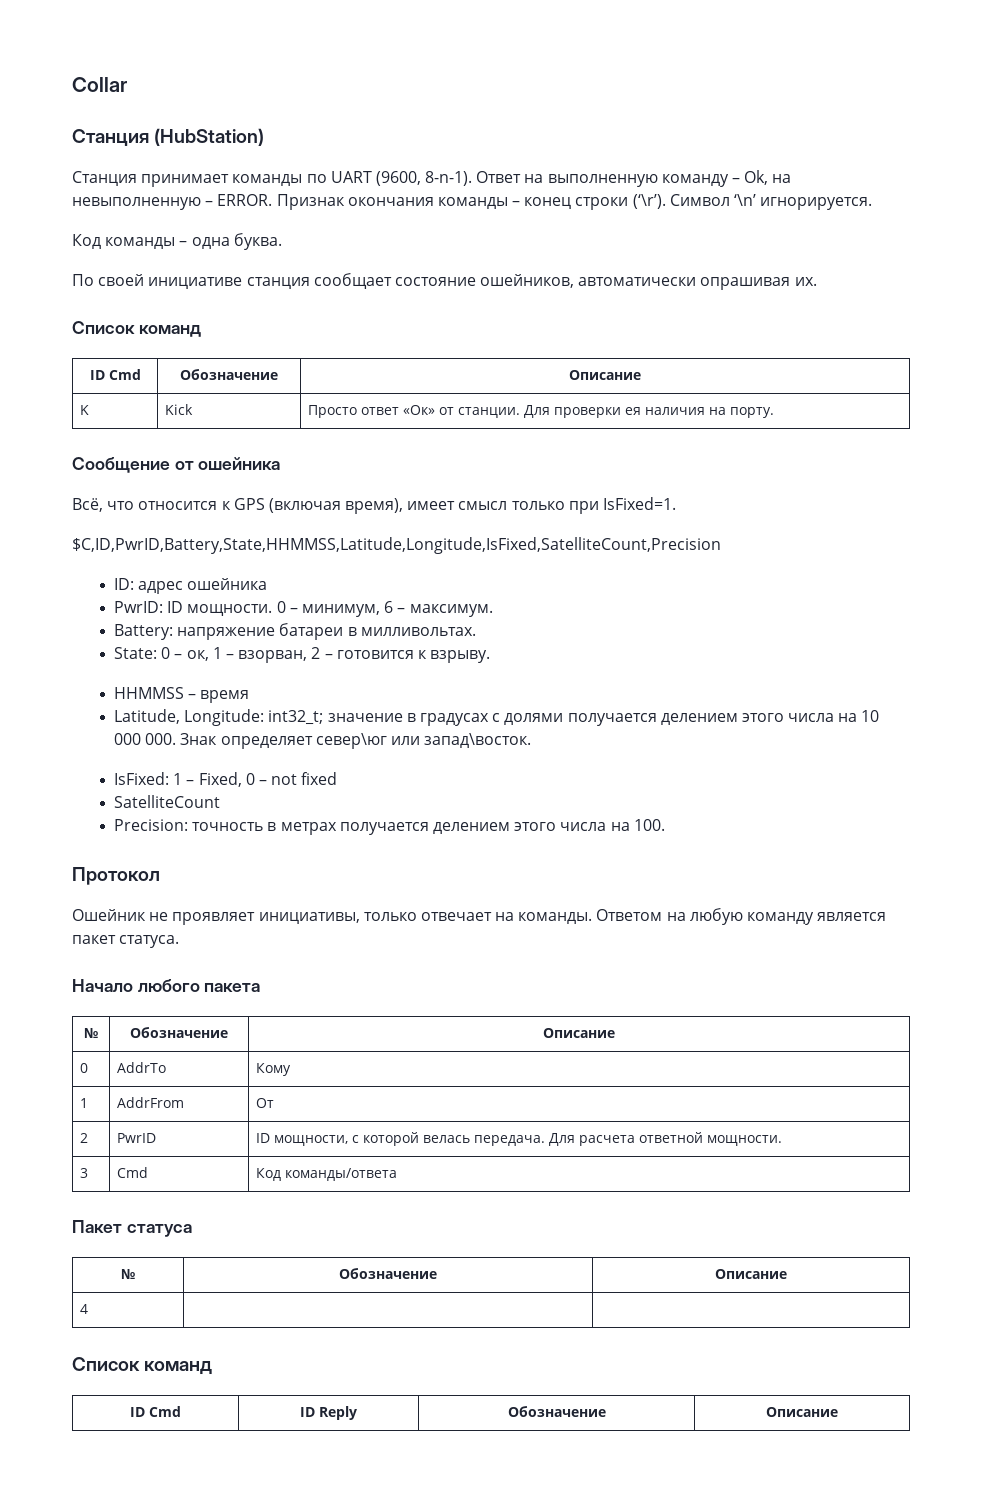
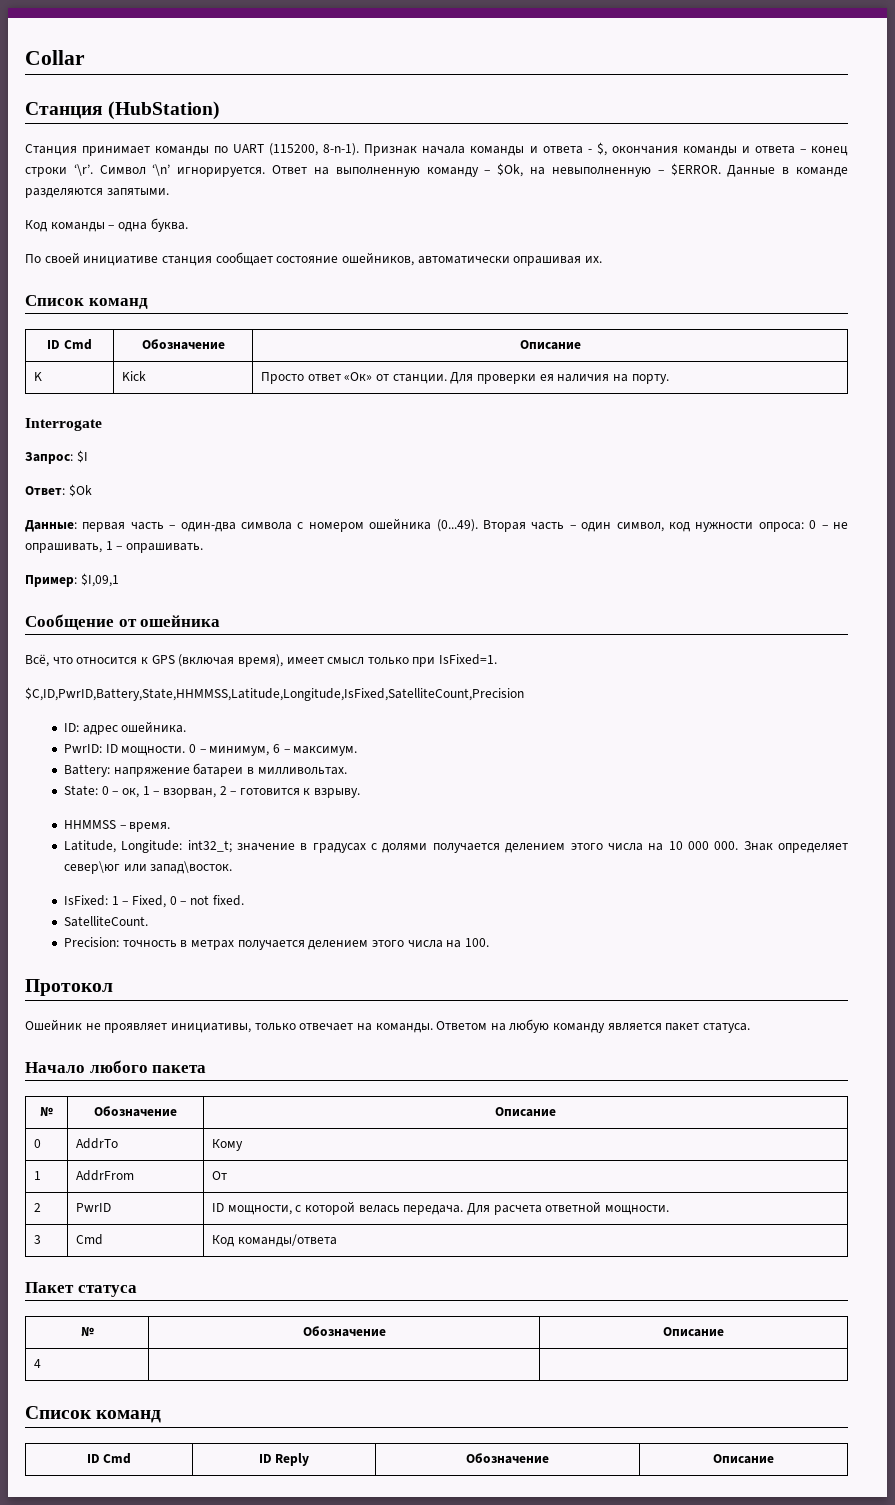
[375,171,473,186] (9600, 8-n-1). -> [269,142,849,156] [25,164,266,177] (115200, 8-n-1). Признак начала команды и ответа - $, окончания команды и ответа – конец строки ‘\r’. Символ ‘\n’ игнорируется.
[744,170,769,185] Ok, -> [497,163,524,177] $Ok,
[217,194,873,210] ERROR. Признак окончания команды – конец строки (‘\r’). Символ ‘\n’ игнорируется. -> [670,163,849,177] [25,188,169,198] $ERROR. Данные в команде разделяются запятыми.
(775, 412) none -> [25,418,102,431] [25,450,88,464] [25,484,92,497] [25,518,848,532] [25,541,203,553] [25,573,119,587] // Interrogate // Запрос: $I // Ответ: $Ok // Данные: первая часть – один-два символа с номером ошейника (0...49). Вторая часть – один символ, код нужности опроса: 0 – не опрашивать, 1 – опрашивать. // Пример: $I,09,1
[187,578,268,590] ошейника -> [121,721,187,733] ошейника.
[200,690,250,703] время -> [129,822,171,832] время.
[301,772,338,785] [114,795,221,808] fixed // SatelliteCount -> [212,895,244,906] [64,916,149,927] fixed. // SatelliteCount.

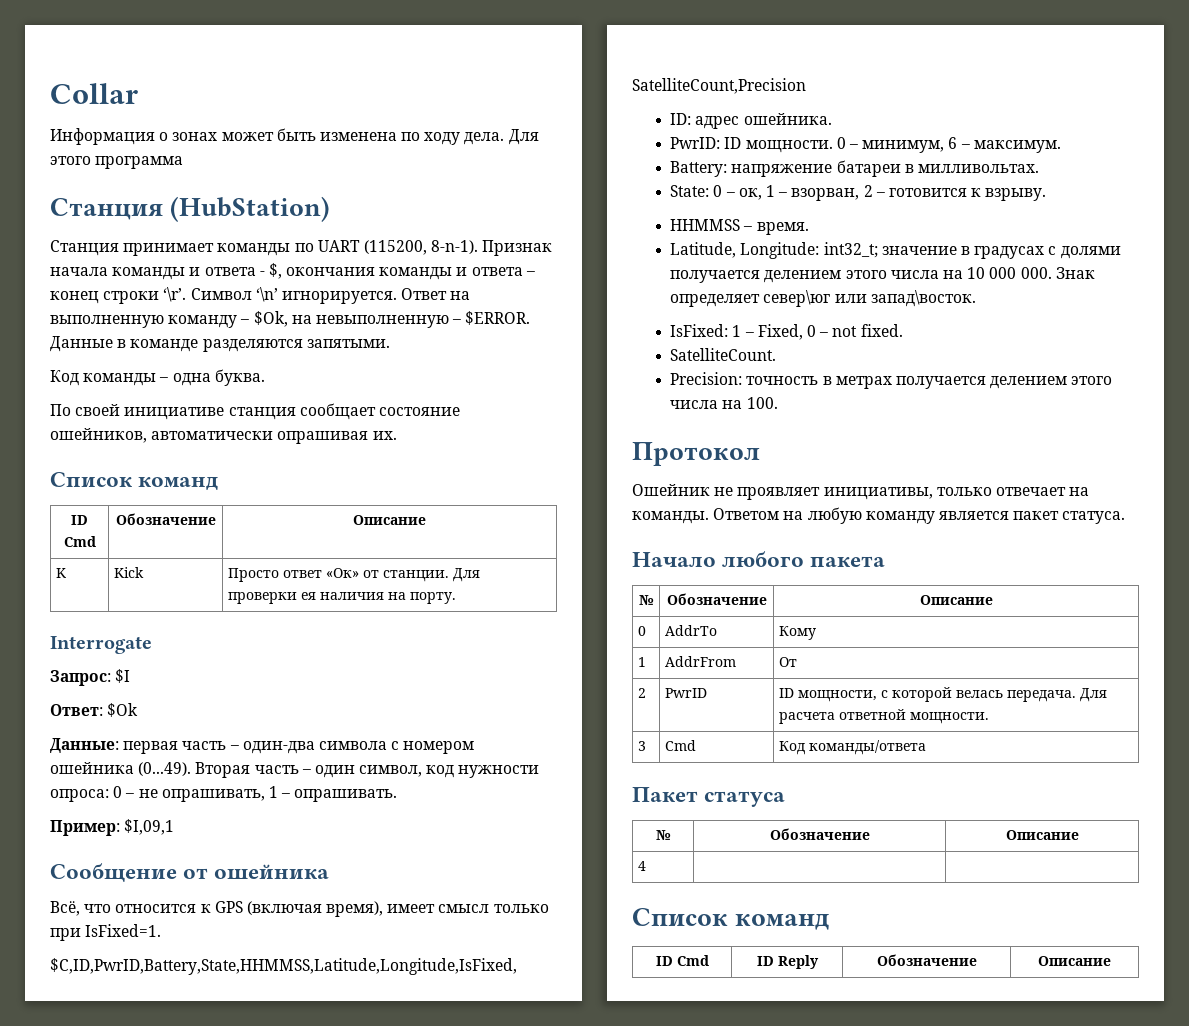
(85, 57) none -> [50,128,539,145] [50,156,184,169] // Информация о зонах может быть изменена по ходу дела. Для этого программа

